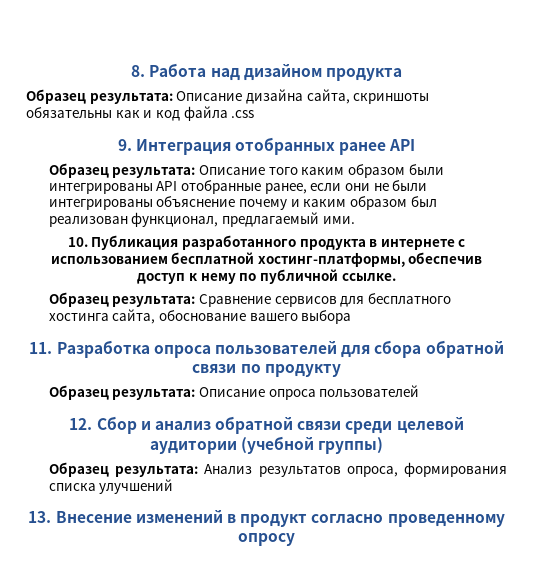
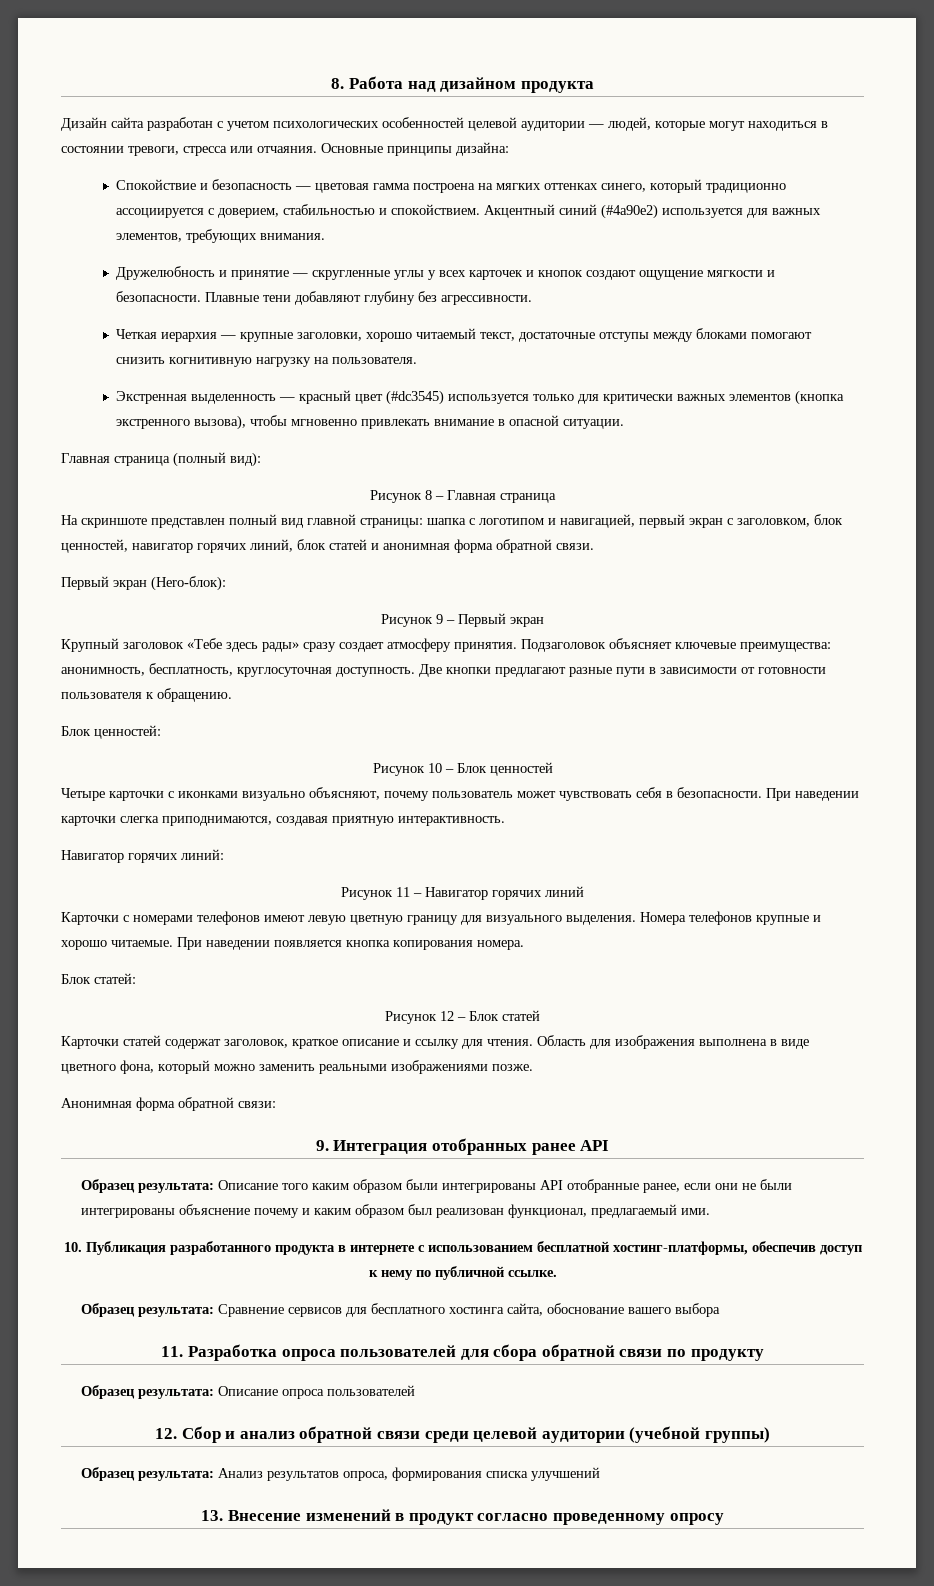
[26,89,430,104] [26,106,255,121] Образец результата: Описание дизайна сайта, скриншоты обязательны как и код файла .css -> [61,117,828,131] [61,142,509,156] [116,179,787,193] [116,204,822,219] [116,229,326,243] [116,266,776,280] [116,291,533,305] [116,328,813,342] [116,357,418,367] [116,390,845,405] [116,415,625,430] [61,452,261,467] [370,490,556,503] [61,514,843,528] [61,539,594,553] [61,576,226,591] [381,613,544,627] [61,638,831,652] [61,663,826,677] [61,688,232,702] [61,725,161,739] [372,762,553,776] [61,787,859,801] [61,816,505,826] [61,849,224,863] [341,886,584,900] [61,911,821,925] [61,937,524,950] [61,973,136,984] [385,1010,540,1024] [61,1035,809,1049] [61,1060,533,1074] [61,1097,276,1111] Дизайн сайта разработан с учетом психологических особенностей целевой аудитории — людей, которые могут находиться в состоянии тревоги, стресса или отчаяния. Основные принципы дизайна: // Спокойствие и безопасность — цветовая гамма построена на мягких оттенках синего, который традиционно ассоциируется с доверием, стабильностью и спокойствием. Акцентный синий (#4a90e2) используется для важных элементов, требующих внимания. // Дружелюбность и принятие — скругленные углы у всех карточек и кнопок создают ощущение мягкости и безопасности. Плавные тени добавляют глубину без агрессивности. // Четкая иерархия — крупные заголовки, хорошо читаемый текст, достаточные отступы между блоками помогают снизить когнитивную нагрузку на пользователя. // Экстренная выделенность — красный цвет (#dc3545) используется только для критически важных элементов (кнопка экстренного вызова), чтобы мгновенно привлекать внимание в опасной ситуации. // Главная страница (полный вид): // Рисунок 8 – Главная страница // На скриншоте представлен полный вид главной страницы: шапка с логотипом и навигацией, первый экран с заголовком, блок ценностей, навигатор горячих линий, блок статей и анонимная форма обратной связи. // Первый экран (Hero-блок): // Рисунок 9 – Первый экран // Крупный заголовок «Тебе здесь рады» сразу создает атмосферу принятия. Подзаголовок объясняет ключевые преимущества: анонимность, бесплатность, круглосуточная доступность. Две кнопки предлагают разные пути в зависимости от готовности пользователя к обращению. // Блок ценностей: // Рисунок 10 – Блок ценностей // Четыре карточки с иконками визуально объясняют, почему пользователь может чувствовать себя в безопасности. При наведении карточки слегка приподнимаются, создавая приятную интерактивность. // Навигатор горячих линий: // Рисунок 11 – Навигатор горячих линий // Карточки с номерами телефонов имеют левую цветную границу для визуального выделения. Номера телефонов крупные и хорошо читаемые. При наведении появляется кнопка копирования номера. // Блок статей: // Рисунок 12 – Блок статей // Карточки статей содержат заголовок, краткое описание и ссылку для чтения. Область для изображения выполнена в виде цветного фона, который можно заменить реальными изображениями позже. // Анонимная форма обратной связи:

